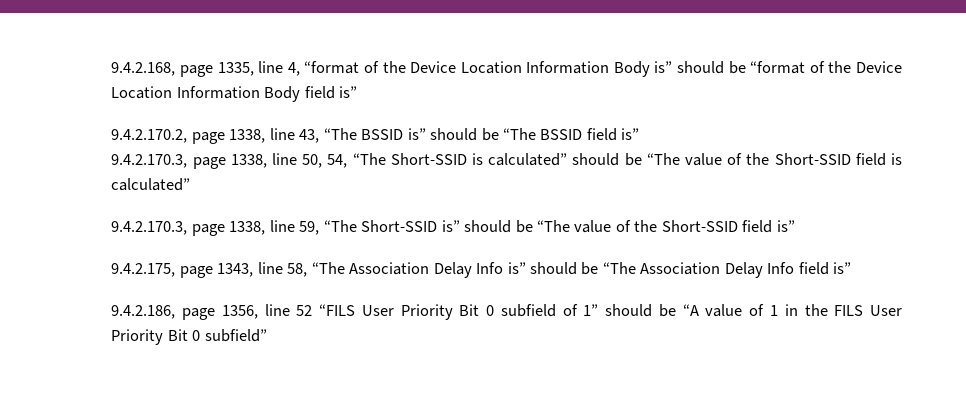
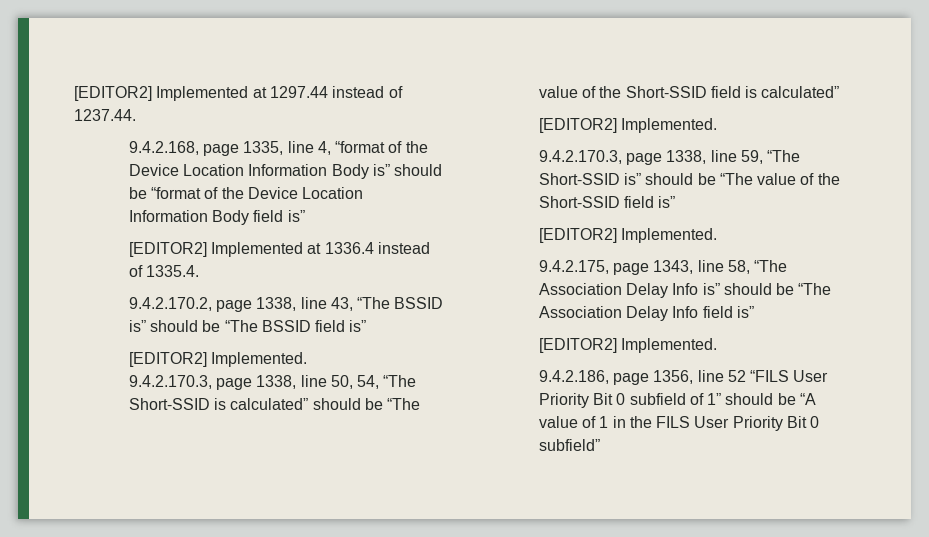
(111, 69) none -> [74,86,403,101] [74,109,136,121] [EDITOR2] Implemented at 1297.44 instead of 1237.44. //
(358, 92) none -> [128,242,430,257] [128,265,199,277] // [EDITOR2] Implemented at 1336.4 instead of 1335.4.
(640, 134) none -> [128,352,307,367] // [EDITOR2] Implemented.
(191, 184) none -> [538,118,717,133] // [EDITOR2] Implemented.
(795, 226) none -> [538,228,717,243] // [EDITOR2] Implemented.
(852, 268) none -> [538,338,717,353] // [EDITOR2] Implemented.

